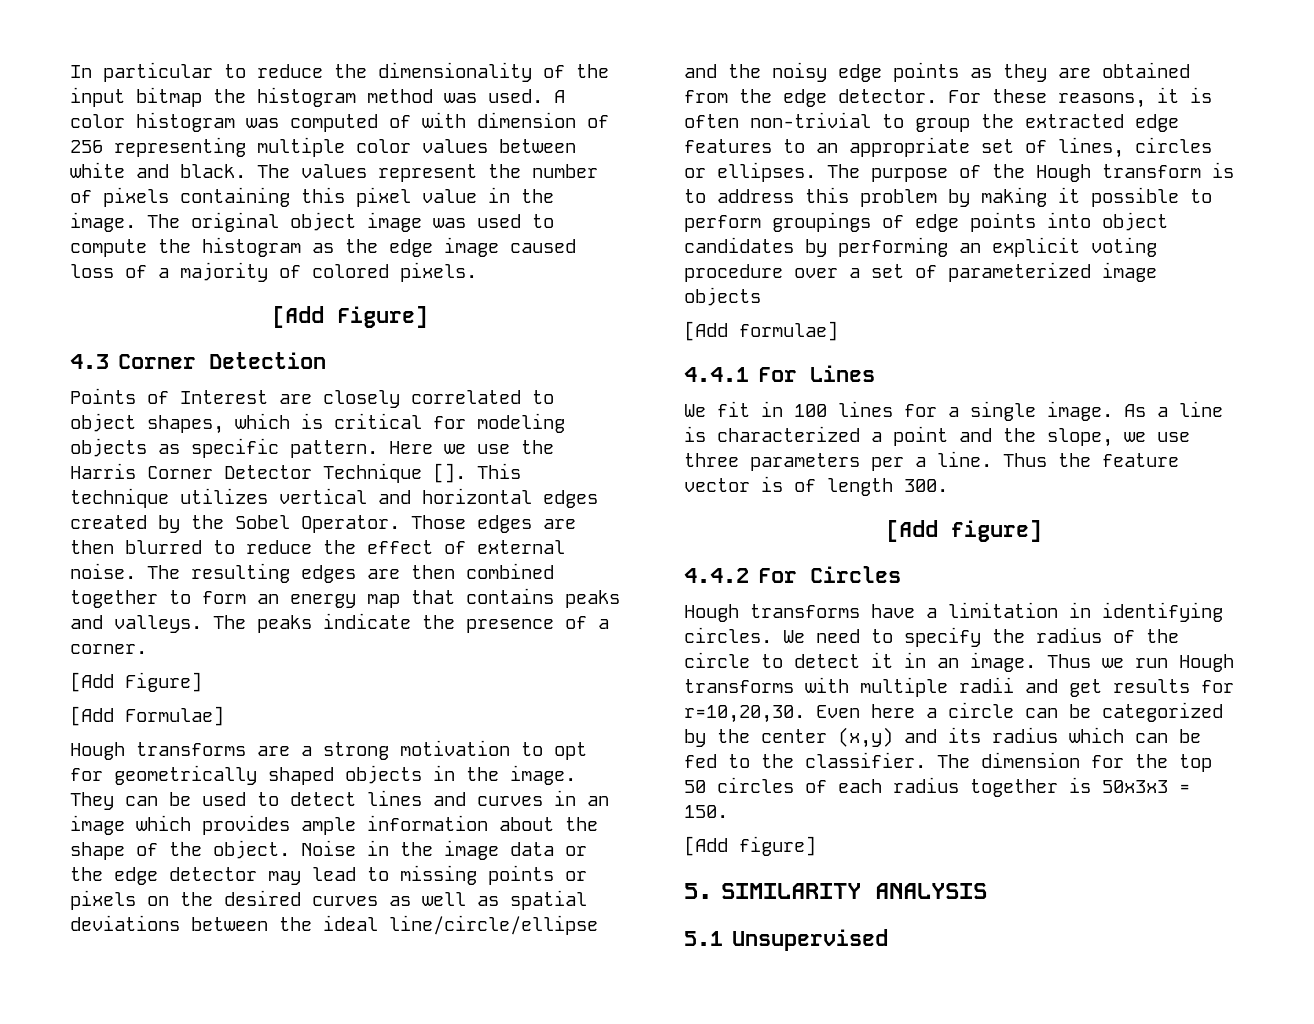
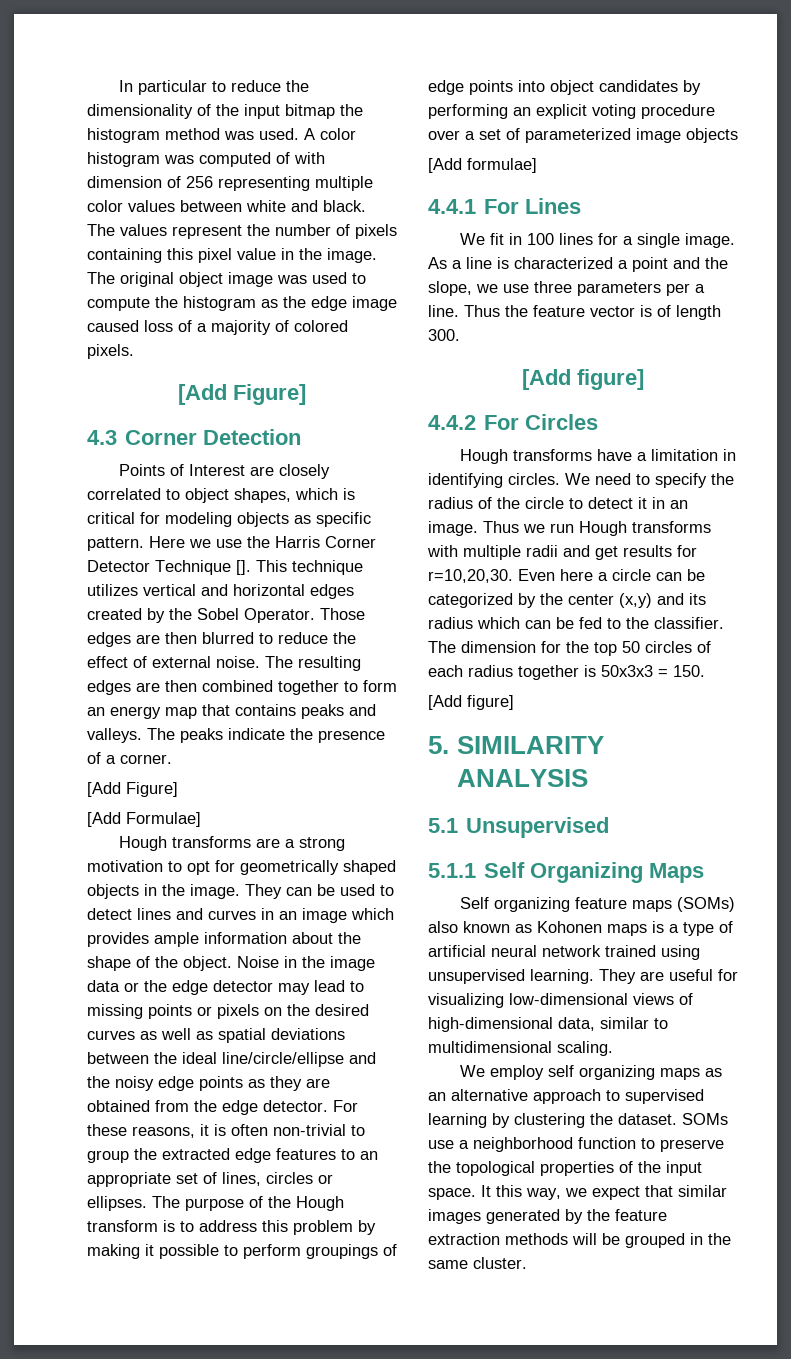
(889, 940) none -> [428,862,705,883] [460,897,736,912] [428,921,733,936] [428,945,700,960] [428,969,738,984] [428,993,693,1008] [428,1017,668,1032] [428,1041,613,1056] [460,1065,723,1080] [428,1089,704,1104] [428,1113,728,1128] [428,1137,724,1152] [428,1161,702,1176] [428,1185,727,1200] [428,1209,667,1224] [428,1233,731,1248] [428,1257,527,1269] // 5.1.1 Self Organizing Maps // Self organizing feature maps (SOMs) also known as Kohonen maps is a type of artificial neural network trained using unsupervised learning. They are useful for visualizing low-dimensional views of high-dimensional data, similar to multidimensional scaling. // We employ self organizing maps as an alternative approach to supervised learning by clustering the dataset. SOMs use a neighborhood function to preserve the topological properties of the input space. It this way, we expect that similar images generated by the feature extraction methods will be grouped in the same cluster.

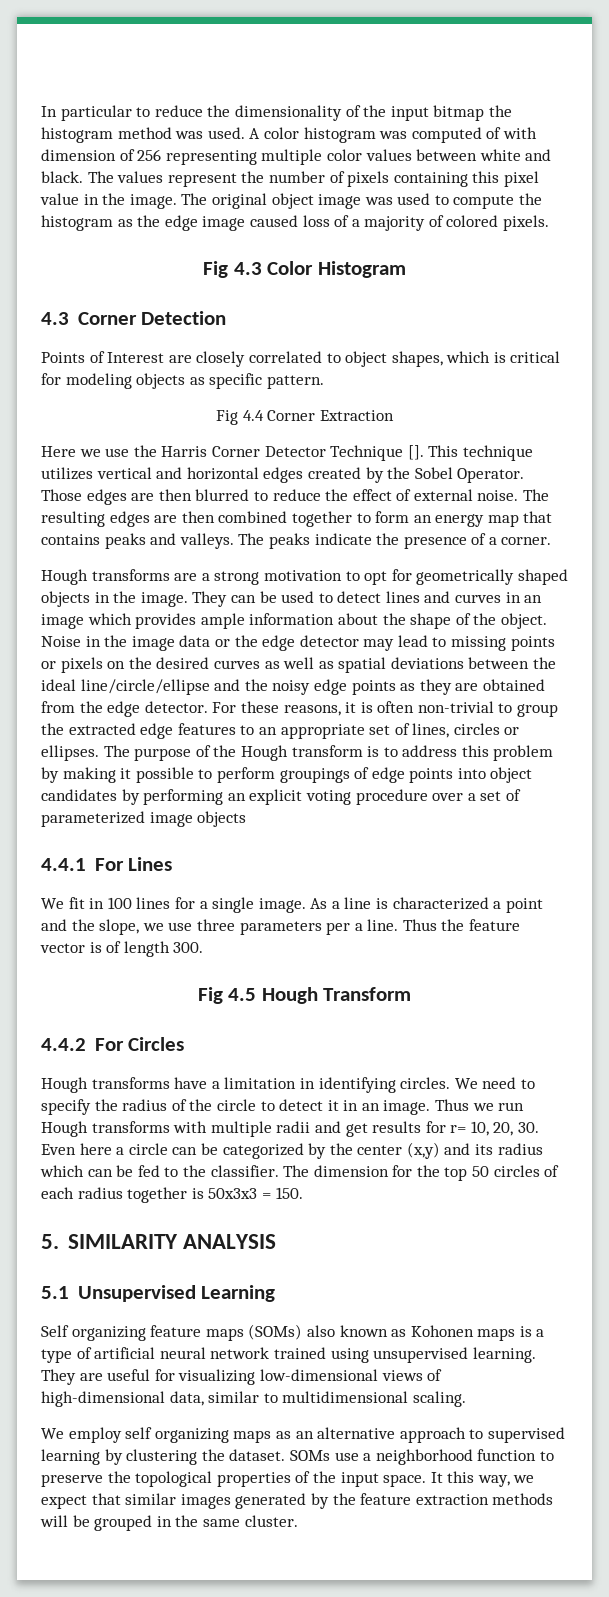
[178,384,306,405] [Add Figure] -> [203,261,406,278] Fig 4.3 Color Histogram
(144, 544) none -> [216,410,394,425] // Fig 4.4 Corner Extraction //
[87,782,178,797] [87,812,201,827] // [Add Figure] // [Add Formulae] -> (552, 541) none
[428,158,537,173] // [Add formulae] -> (247, 819) none
[522,369,644,390] [Add figure] -> [197,987,412,1004] Fig 4.5 Hough Transform
[428,569,513,583] r=10,20,30. -> [450,1121,540,1136] r= 10, 20, 30.
[428,695,514,710] // [Add figure] -> (303, 1193) none
[428,862,705,883] // 5.1.1 Self Organizing Maps -> [201,1285,276,1302] Learning

